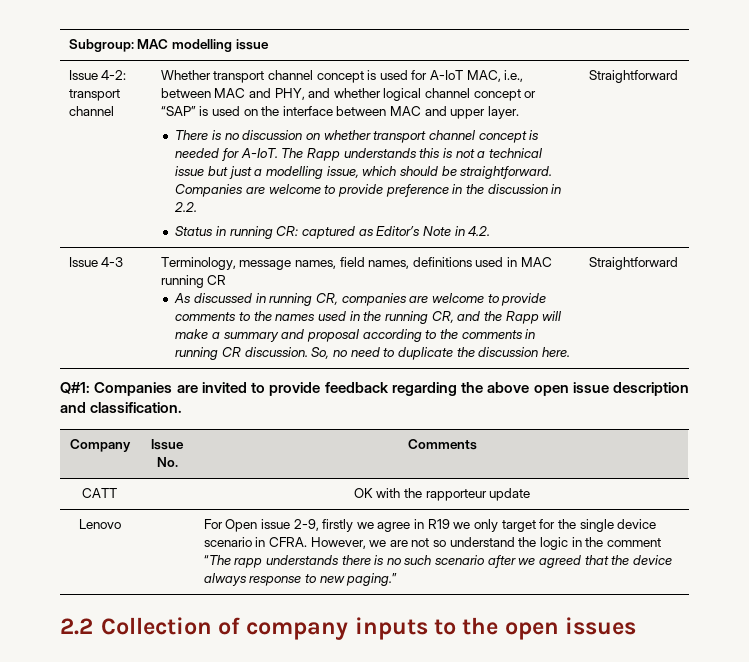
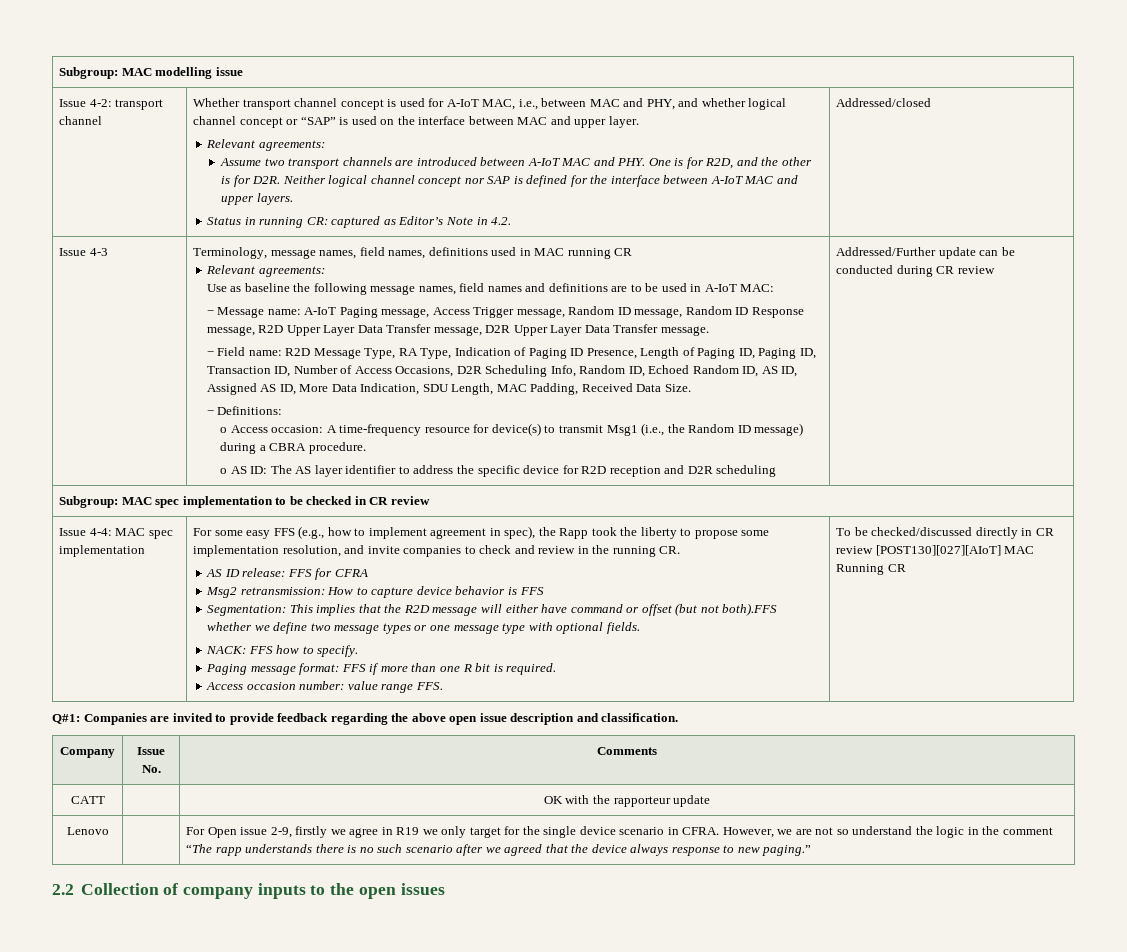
[175,130,540,143] [175,148,542,161] [175,166,553,179] [175,184,562,197] [174,202,198,212] There is no discussion on whether transport channel concept is needed for A-IoT. The Rapp understands this is not a technical issue but just a modelling issue, which should be straightforward. Companies are welcome to provide preference in the discussion in 2.2. -> [206,139,325,151] [220,157,812,169] [221,175,798,187] [221,193,293,205] Relevant agreements: // Assume two transport channels are introduced between A-IoT MAC and PHY. One is for R2D, and the other is for D2R. Neither logical channel concept nor SAP is defined for the interface between A-IoT MAC and upper layers.
[588,70,678,83] Straightforward -> [836,98,932,107] Addressed/closed
[174,293,547,306] [175,311,562,324] [175,329,536,342] [175,347,570,360] [588,257,678,270] As discussed in running CR, companies are welcome to provide comments to the names used in the running CR, and the Rapp will make a summary and proposal according to the comments in running CR discussion. So, no need to duplicate the discussion here. | Straightforward -> [206,265,325,277] [206,283,775,295] [206,306,804,318] [206,324,709,336] [206,347,816,359] [206,365,798,377] [206,383,691,395] [206,406,283,415] [220,423,804,436] [220,442,366,454] [220,465,777,477] [836,247,1015,259] [836,265,995,277] [59,496,430,508] [59,528,173,539] [59,545,146,557] [193,526,770,539] [193,545,681,557] [206,568,368,580] [206,586,544,598] [207,603,778,616] [207,622,640,634] [206,645,359,657] [206,663,557,675] [206,681,443,693] [836,527,1054,539] [836,545,1035,556] [836,564,906,575] Relevant agreements: // Use as baseline the following message names, field names and definitions are to be used in A-IoT MAC: // − Message name: A-IoT Paging message, Access Trigger message, Random ID message, Random ID Response message, R2D Upper Layer Data Transfer message, D2R Upper Layer Data Transfer message. // − Field name: R2D Message Type, RA Type, Indication of Paging ID Presence, Length of Paging ID, Paging ID, Transaction ID, Number of Access Occasions, D2R Scheduling Info, Random ID, Echoed Random ID, AS ID, Assigned AS ID, More Data Indication, SDU Length, MAC Padding, Received Data Size. // − Definitions: // o Access occasion: A time-frequency resource for device(s) to transmit Msg1 (i.e., the Random ID message) during a CBRA procedure. // o AS ID: The AS layer identifier to address the specific device for R2D reception and D2R scheduling | Addressed/Further update can be conducted during CR review // Subgroup: MAC spec implementation to be checked in CR review // Issue 4-4: MAC spec implementation | For some easy FFS (e.g., how to implement agreement in spec), the Rapp took the liberty to propose some implementation resolution, and invite companies to check and review in the running CR. // AS ID release: FFS for CFRA // Msg2 retransmission: How to capture device behavior is FFS // Segmentation: This implies that the R2D message will either have command or offset (but not both).FFS whether we define two message types or one message type with optional fields. // NACK: FFS how to specify. // Paging message format: FFS if more than one R bit is required. // Access occasion number: value range FFS. | To be checked/discussed directly in CR review [POST130][027][AIoT] MAC Running CR

